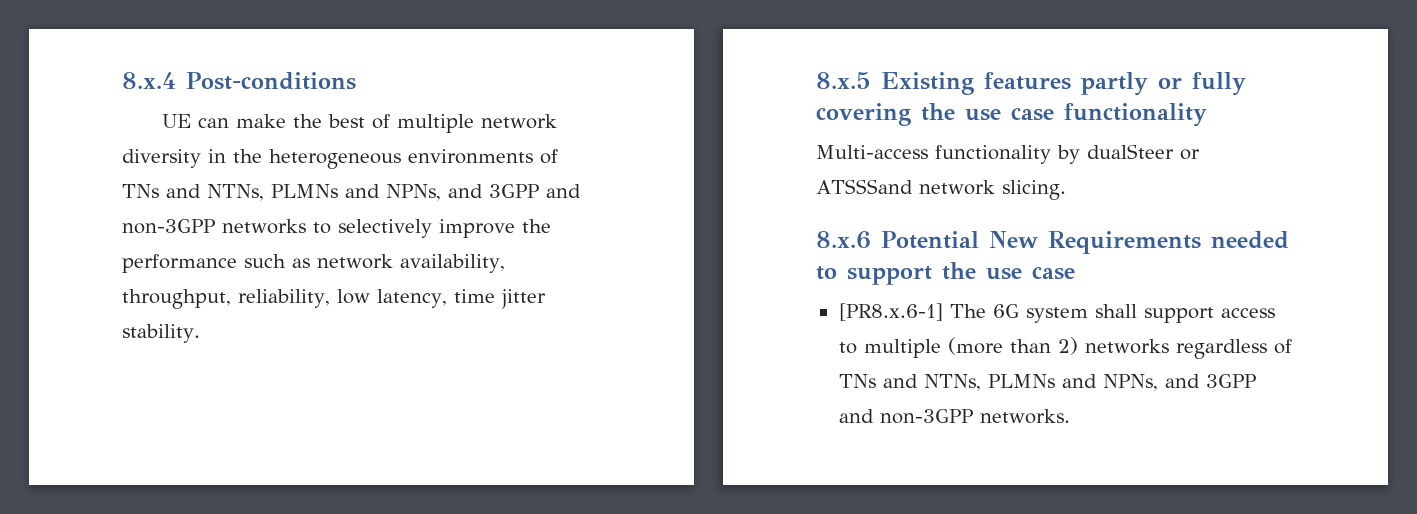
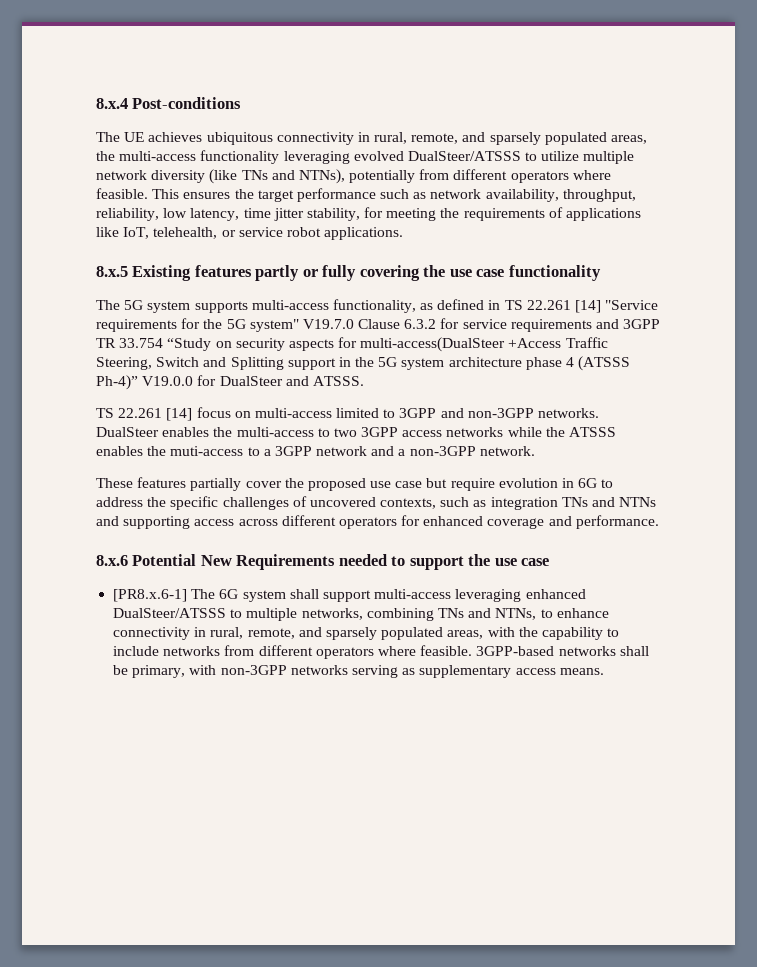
[162,114,558,133] [122,149,558,169] [122,184,581,201] [122,219,551,238] UE can make the best of multiple network diversity in the heterogeneous environments of TNs and NTNs, PLMNs and NPNs, and 3GPP and non-3GPP networks to selectively improve the -> [96,132,648,145] [96,150,635,164] [96,169,611,184] [96,188,294,202] The UE achieves ubiquitous connectivity in rural, remote, and sparsely populated areas, the multi-access functionality leveraging evolved DualSteer/ATSSS to utilize multiple network diversity (like TNs and NTNs), potentially from different operators where feasible. This ensures the target
[122,324,200,343] stability. -> [306,207,642,221] [96,227,404,240] stability, for meeting the requirements of applications like IoT, telehealth, or service robot applications.
[816,144,1200,164] [816,179,1066,200] Multi-access functionality by dualSteer or ATSSSand network slicing. -> [96,299,659,313] [96,318,661,332] [96,337,608,352] [96,356,631,371] [96,375,364,390] [96,407,600,421] [96,427,617,437] [96,446,535,456] [96,477,614,491] [96,496,657,510] [96,515,659,529] The 5G system supports multi-access functionality, as defined in TS 22.261 [14] "Service requirements for the 5G system" V19.7.0 Clause 6.3.2 for service requirements and 3GPP TR 33.754 “Study on security aspects for multi-access(DualSteer +Access Traffic Steering, Switch and Splitting support in the 5G system architecture phase 4 (ATSSS Ph-4)” V19.0.0 for DualSteer and ATSSS. // TS 22.261 [14] focus on multi-access limited to 3GPP and non-3GPP networks. DualSteer enables the multi-access to two 3GPP access networks while the ATSSS enables the muti-access to a 3GPP network and a non-3GPP network. // These features partially cover the proposed use case but require evolution in 6G to address the specific challenges of uncovered contexts, such as integration TNs and NTNs and supporting access across different operators for enhanced coverage and performance.
[1220,308,1275,318] [838,337,1292,359] [838,374,1256,391] [838,409,1070,424] access to multiple (more than 2) networks regardless of TNs and NTNs, PLMNs and NPNs, and 3GPP and non-3GPP networks. -> [374,589,586,602] [113,608,609,621] [113,627,620,640] [113,645,649,659] [113,665,604,678] multi-access leveraging enhanced DualSteer/ATSSS to multiple networks, combining TNs and NTNs, to enhance connectivity in rural, remote, and sparsely populated areas, with the capability to include networks from different operators where feasible. 3GPP-based networks shall be primary, with non-3GPP networks serving as supplementary access means.

